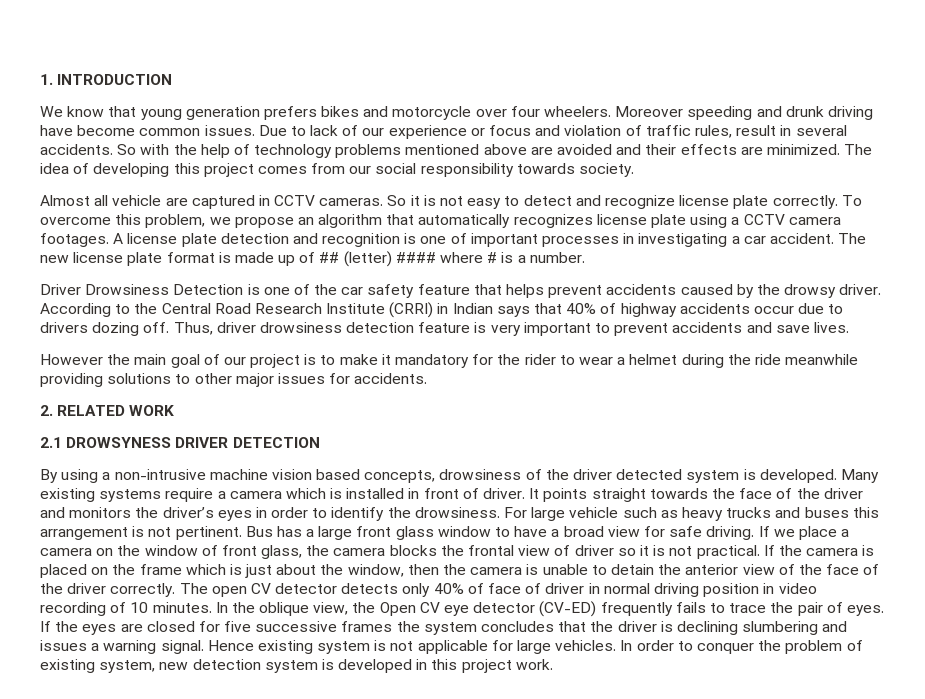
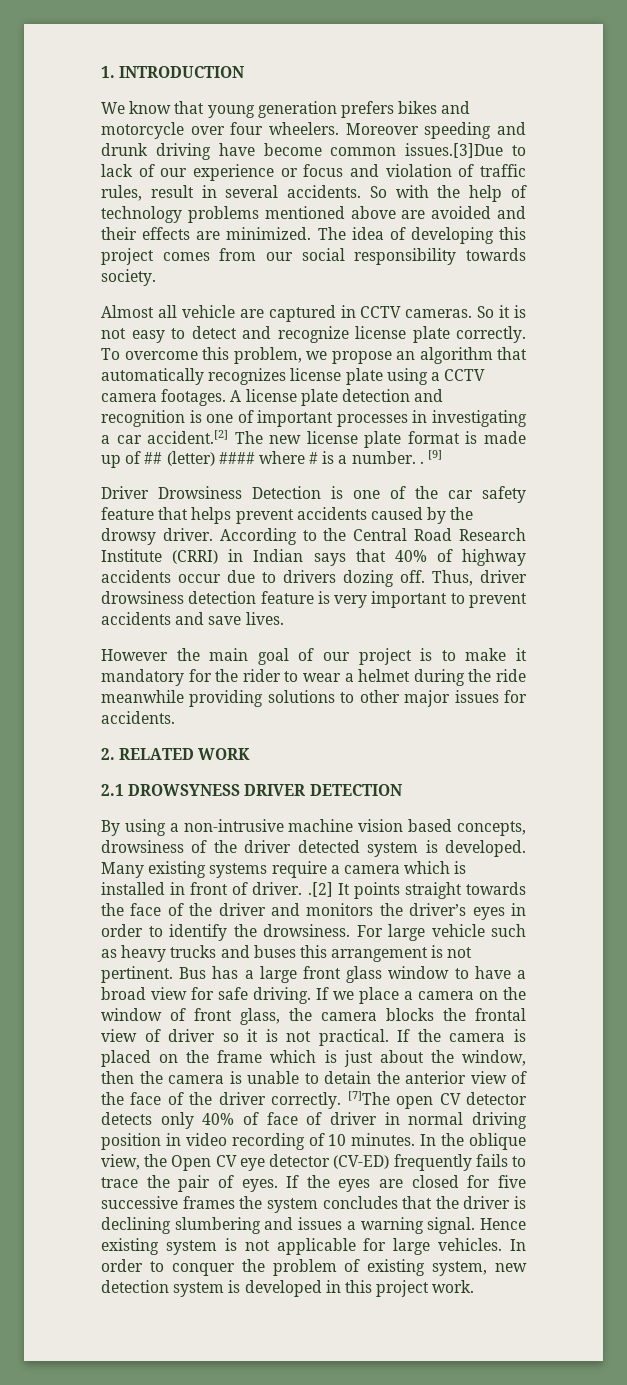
[204,125,287,136] issues. Due -> [405,143,504,158] issues.[3]Due
[769,233,834,244] accident. -> [147,430,229,444] accident.[2]
(585, 257) none -> [419,461,424,464] [428,450,443,460] . [9]
(526, 493) none -> [307,882,333,897] .[2]
[179,583,208,594] The -> [347,1091,390,1105] [7]The

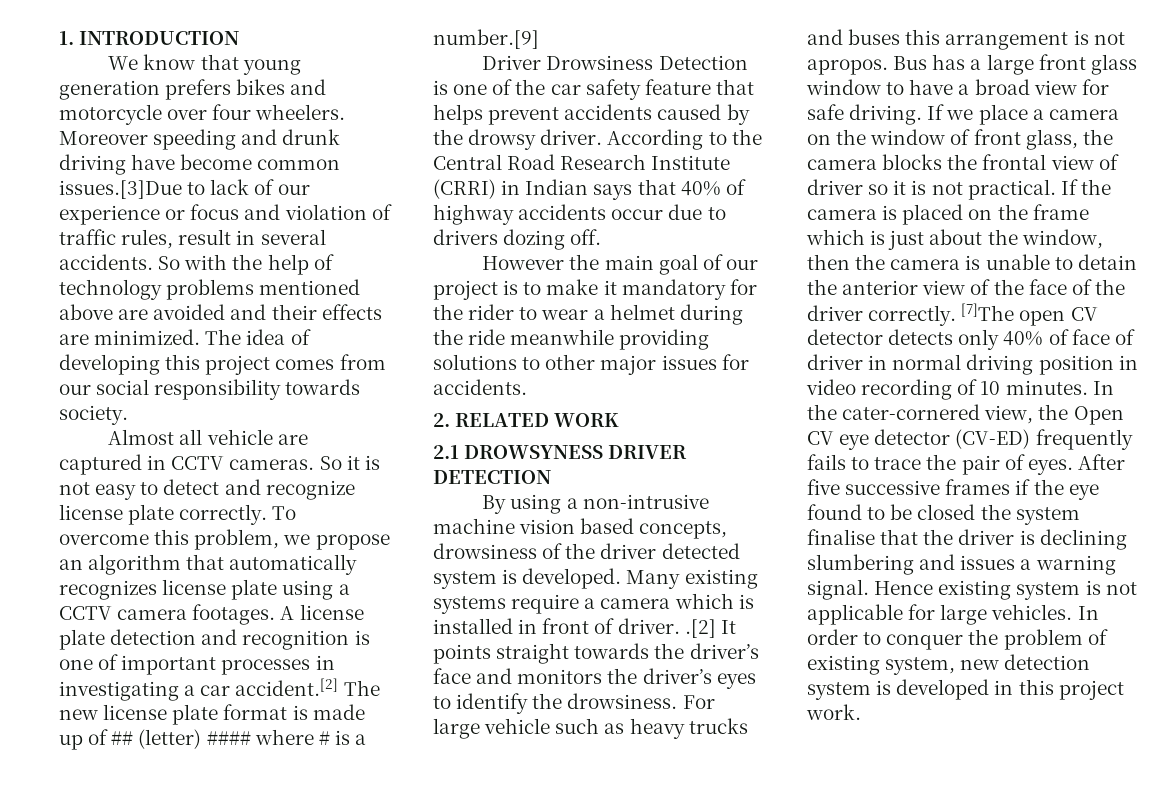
[351,451,424,464] [428,450,443,460] number. . [9] -> [433,29,539,49] number.[9]
[432,570,527,586] [101,591,527,608] [101,612,284,625] Thus, driver drowsiness detection feature is very important to prevent accidents and save lives. -> (602, 237) none
[130,903,266,916] face of the driver -> [689,643,759,659] [433,668,471,684] driver’s face
[510,903,526,916] [101,924,143,937] in order -> (756, 681) none
[101,966,173,983] pertinent. -> [807,59,888,75] apropos.
[469,1133,526,1150] oblique -> [842,404,981,420] cater-cornered
[286,1175,526,1192] [101,1196,235,1209] If the eyes are closed for five successive frames -> [1077,454,1125,470] [807,479,1099,500] [807,504,976,520] After five successive frames if the eye found to be closed
[322,1196,398,1209] concludes -> [807,529,875,545] finalise

